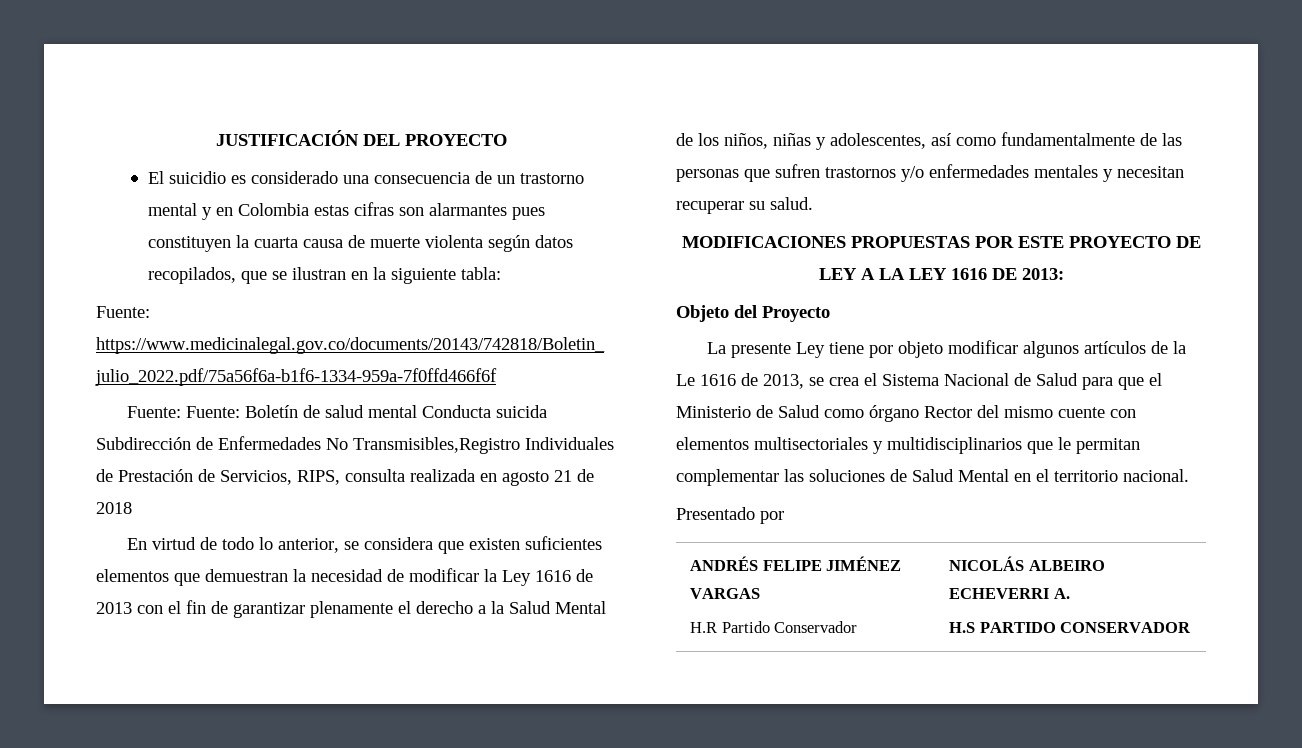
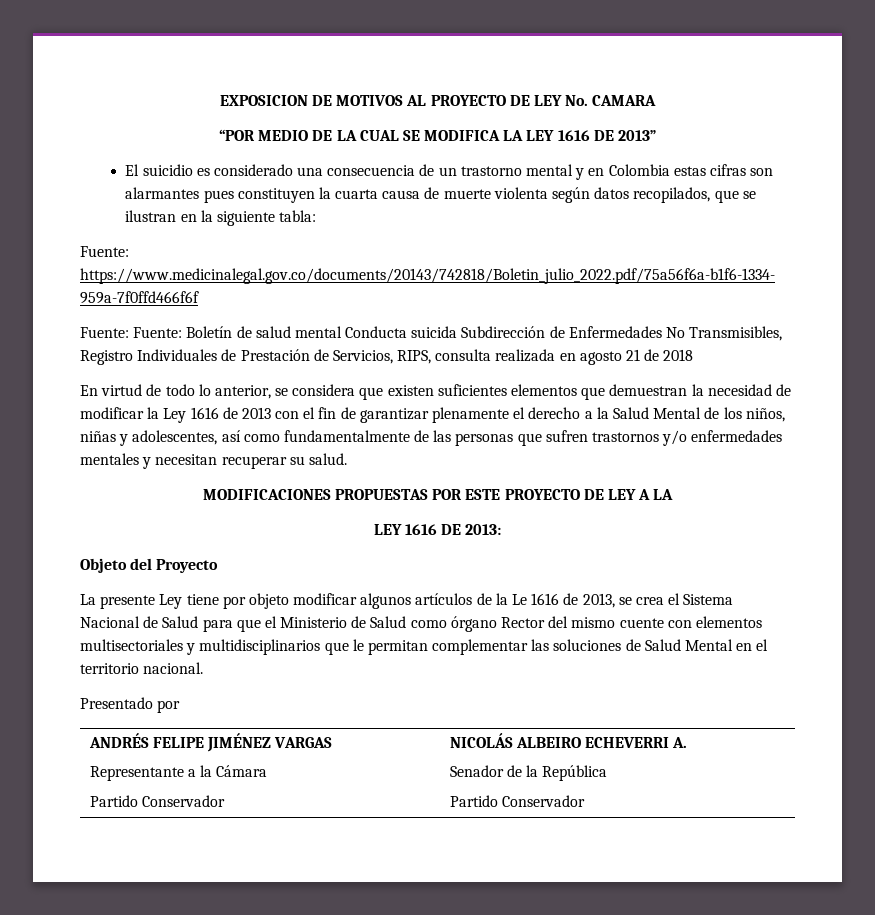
[215,130,507,146] JUSTIFICACIÓN DEL PROYECTO -> [219,95,657,106] [218,129,657,141] EXPOSICION DE MOTIVOS AL PROYECTO DE LEY No. CAMARA // “POR MEDIO DE LA CUAL SE MODIFICA LA LEY 1616 DE 2013”
[353,437,520,454] Transmisibles,Registro -> [689,326,783,341] [80,350,133,365] Transmisibles, Registro
(905, 274) none -> (674, 494) //
[690,622,718,633] H.R -> [89,765,268,781] Representante a la Cámara //
[949,622,1192,633] H.S PARTIDO CONSERVADOR -> [449,765,608,781] [449,795,585,807] Senador de la República // Partido Conservador

